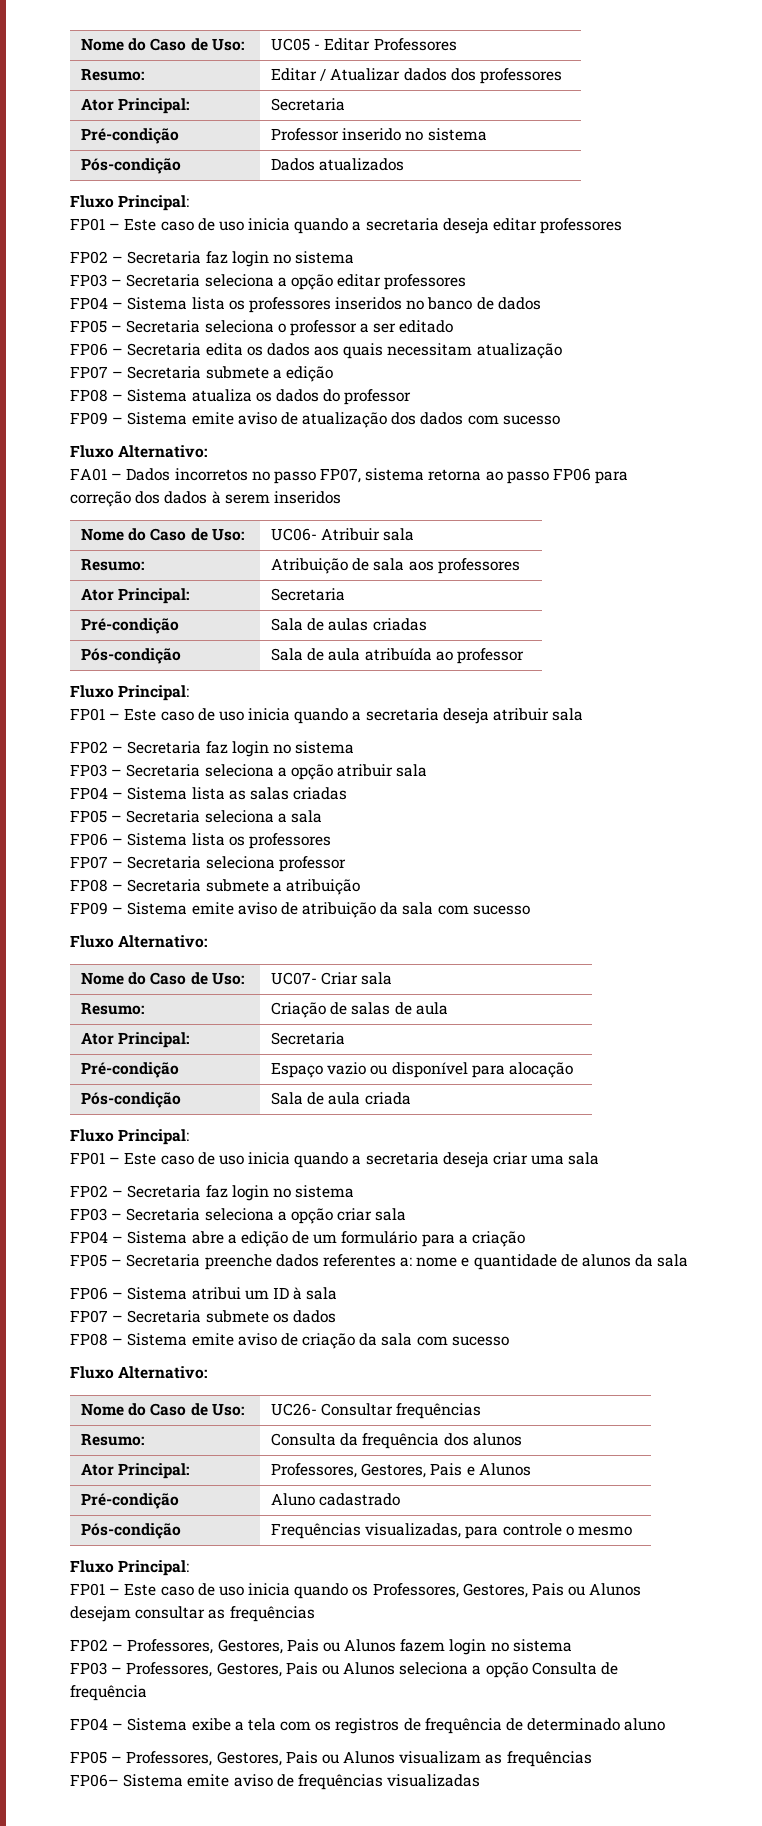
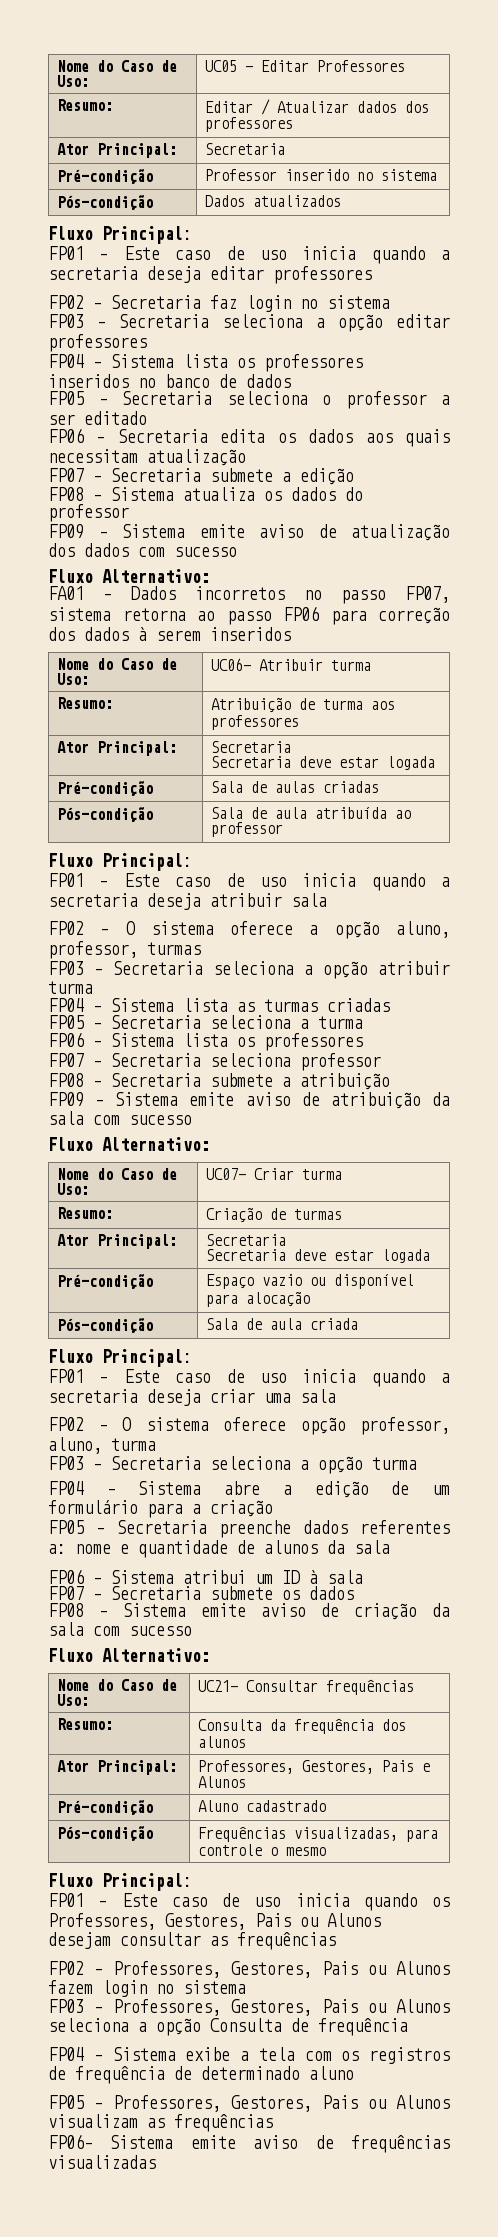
[383,528,415,541] sala -> [331,660,372,671] turma
[373,558,405,571] sala -> [323,699,364,710] turma
(345, 594) none -> [211,756,436,770] // Secretaria deve estar logada
[127,741,355,757] Secretaria faz login no sistema -> [125,921,450,939] [48,941,201,959] O sistema oferece a opção aluno, professor, turmas
[396,764,428,777] sala -> [48,981,93,994] turma
[249,787,289,800] salas -> [264,999,318,1012] turmas
[290,810,322,823] sala -> [318,1016,363,1029] turma
[361,972,393,985] sala -> [302,1169,343,1180] turma
[351,1002,448,1015] [80,1032,190,1048] [270,1032,345,1045] salas de aula // Ator Principal: | Secretaria -> [294,1209,343,1220] [57,1234,178,1249] [206,1234,287,1246] [206,1249,431,1263] turmas // Ator Principal: | Secretaria // Secretaria deve estar logada
[127,1185,355,1201] [70,1208,407,1224] Secretaria faz login no sistema // FP03 – Secretaria seleciona a opção criar sala -> [122,1417,450,1435] [48,1437,156,1454] [48,1456,417,1474] O sistema oferece opção professor, aluno, turma // FP03 – Secretaria seleciona a opção turma
[270,1403,317,1416] UC26- -> [198,1680,239,1692] UC21-

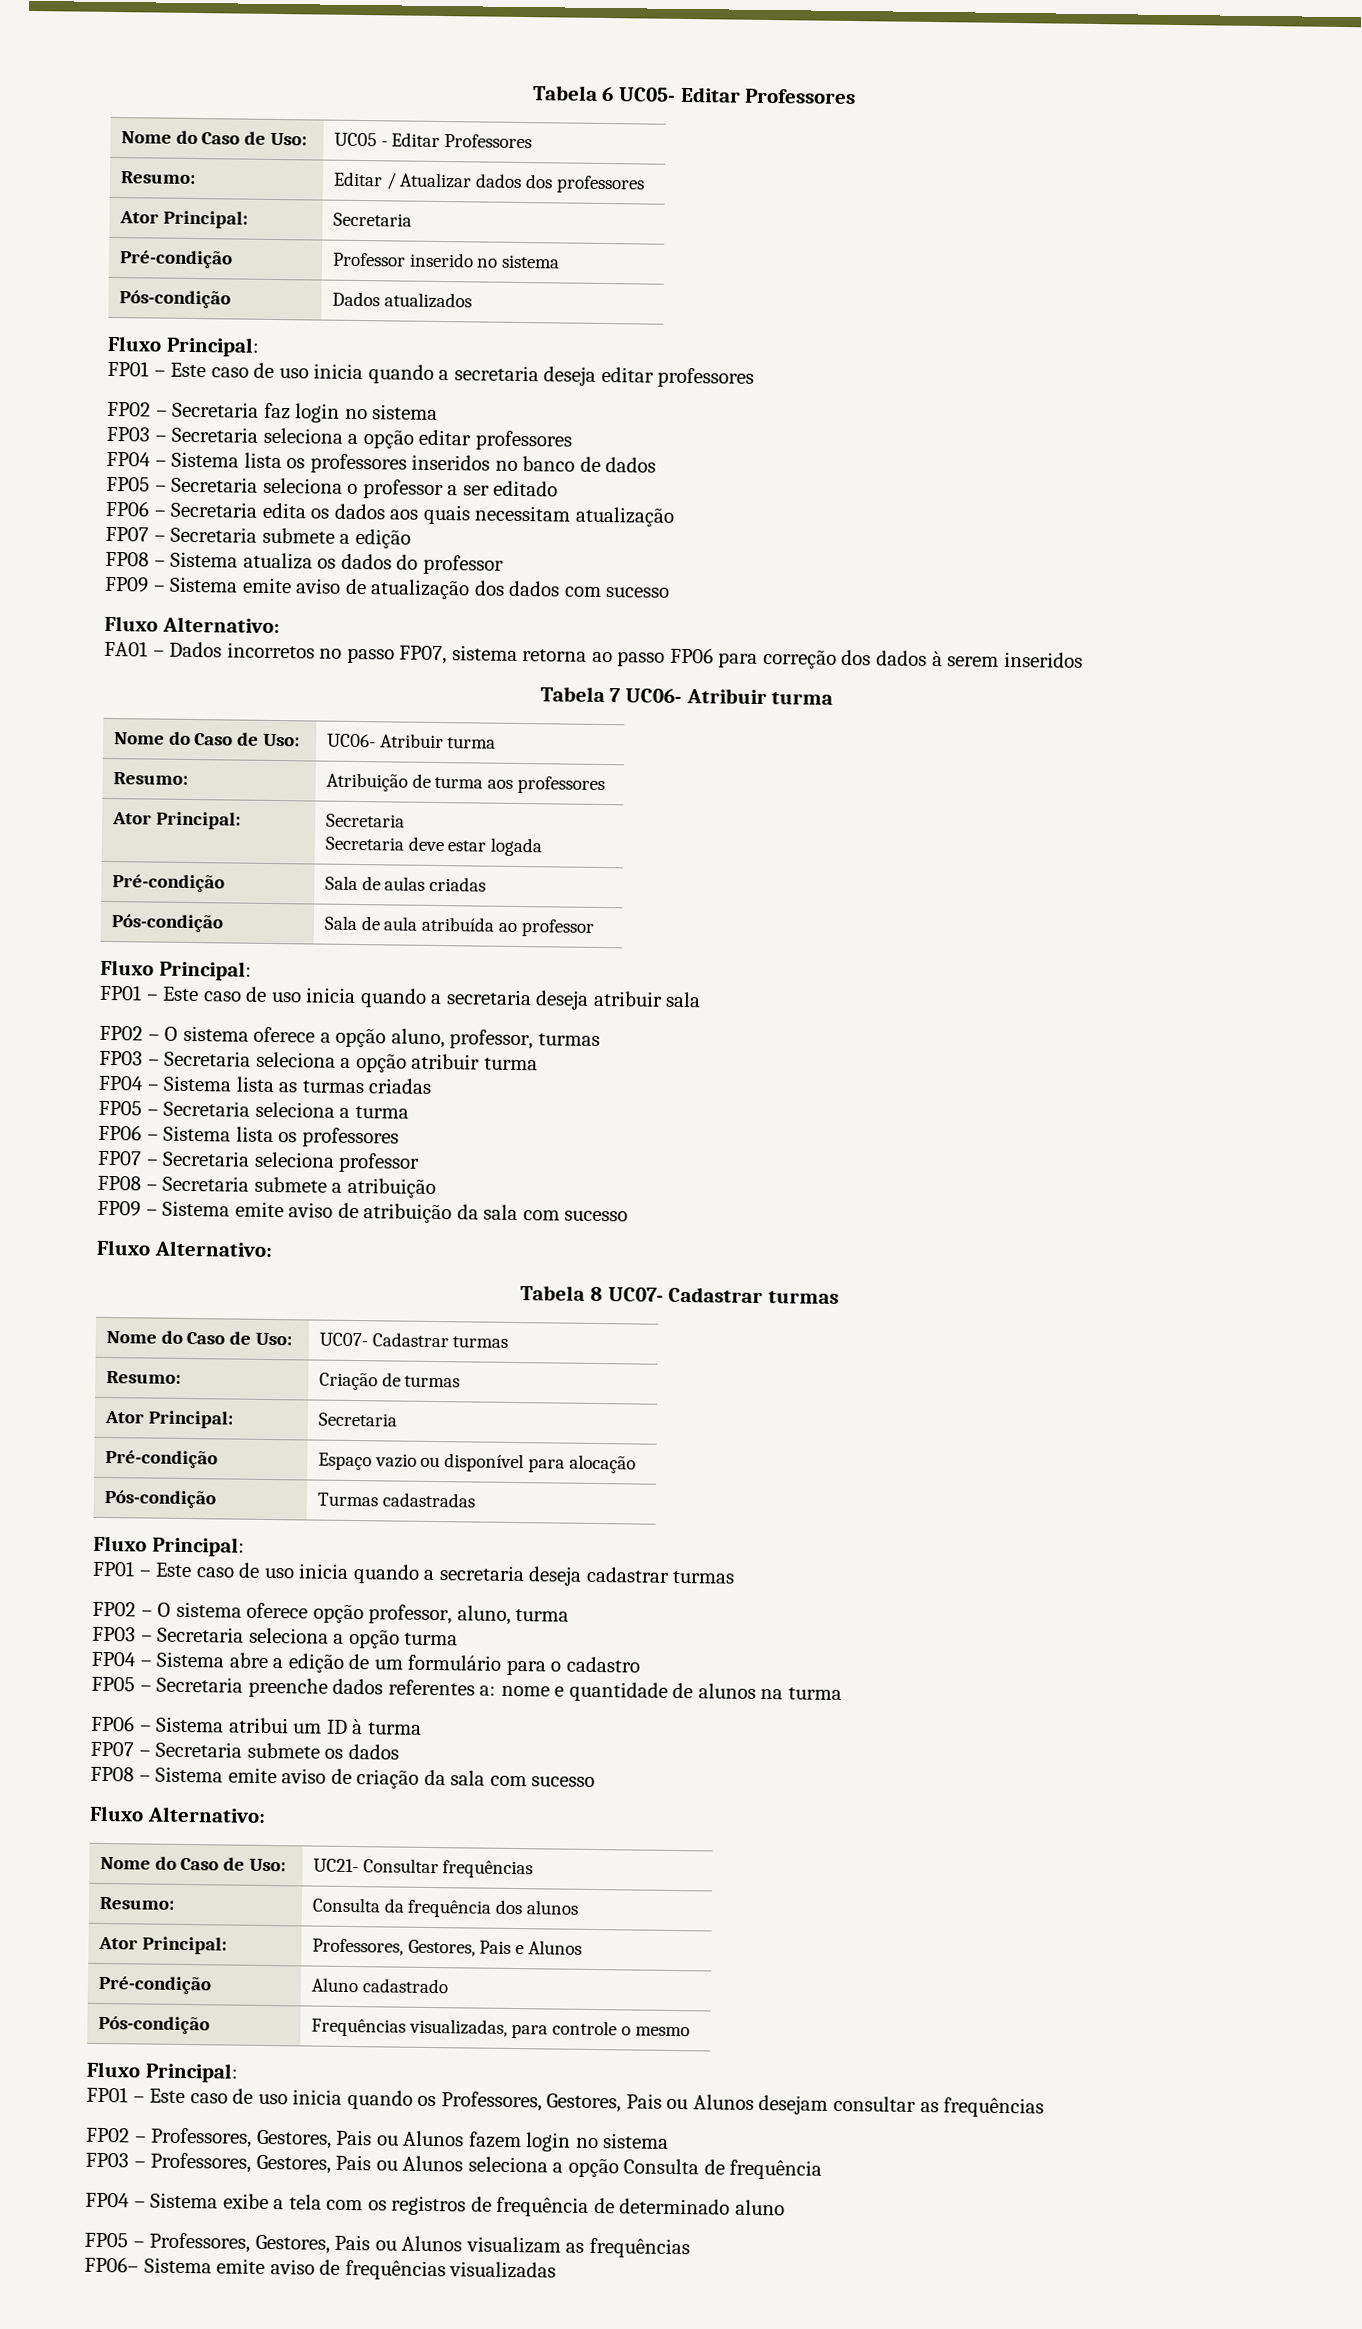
(57, 66) none -> [531,85,857,105] Tabela 6 UC05- Editar Professores //
(291, 634) none -> [539,686,834,705] // Tabela 7 UC06- Atribuir turma
(210, 1144) none -> [520,1285,839,1304] // Tabela 8 UC07- Cadastrar turmas
[254,1168,343,1180] Criar turma -> [371,1332,509,1348] Cadastrar turmas
[206,1249,431,1263] // Secretaria deve estar logada -> (397, 1419) none
[206,1318,359,1330] Sala de aula criada -> [316,1492,475,1508] Turmas cadastradas
[210,1389,336,1403] criar uma sala -> [585,1566,736,1584] cadastrar turmas
[192,1500,273,1517] a criação -> [550,1656,640,1673] o cadastro
[327,1540,390,1554] da sala -> [760,1687,842,1701] na turma
[327,1570,363,1584] sala -> [367,1722,422,1735] turma

